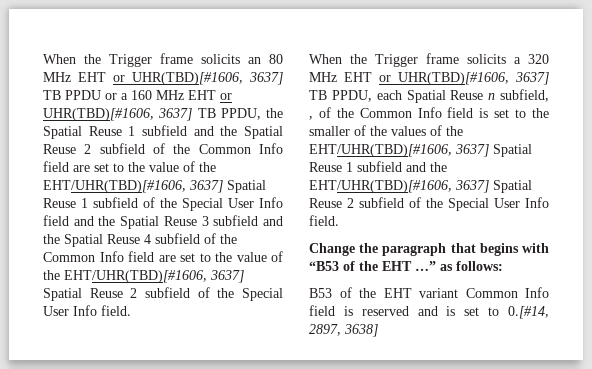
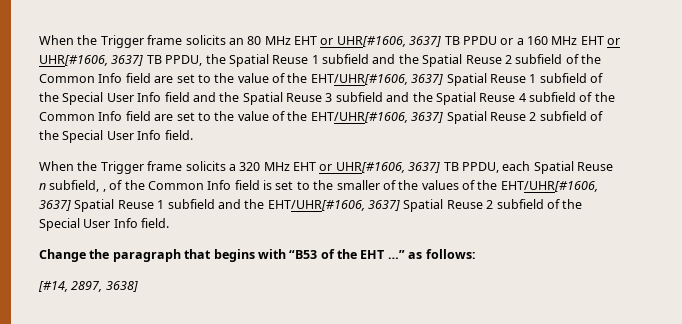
[132,72,243,85] UHR(TBD)[#1606, -> [336,36,406,47] UHR[#1606,
[43,108,154,121] UHR(TBD)[#1606, -> [39,55,108,66] UHR[#1606,
[43,180,186,193] EHT/UHR(TBD)[#1606, -> [310,74,408,85] EHT/UHR[#1606,
[64,270,207,283] EHT/UHR(TBD)[#1606, -> [310,112,408,123] EHT/UHR[#1606,
[398,72,509,85] UHR(TBD)[#1606, -> [335,162,405,173] UHR[#1606,
[309,144,452,157] EHT/UHR(TBD)[#1606, -> [500,181,598,192] EHT/UHR[#1606,
[309,180,452,193] EHT/UHR(TBD)[#1606, -> [267,200,365,211] EHT/UHR[#1606,
[309,287,549,298] [309,305,549,319] B53 of the EHT variant Common Info field is reserved and is set to 0.[#14, -> [38,281,68,292] [#14,

